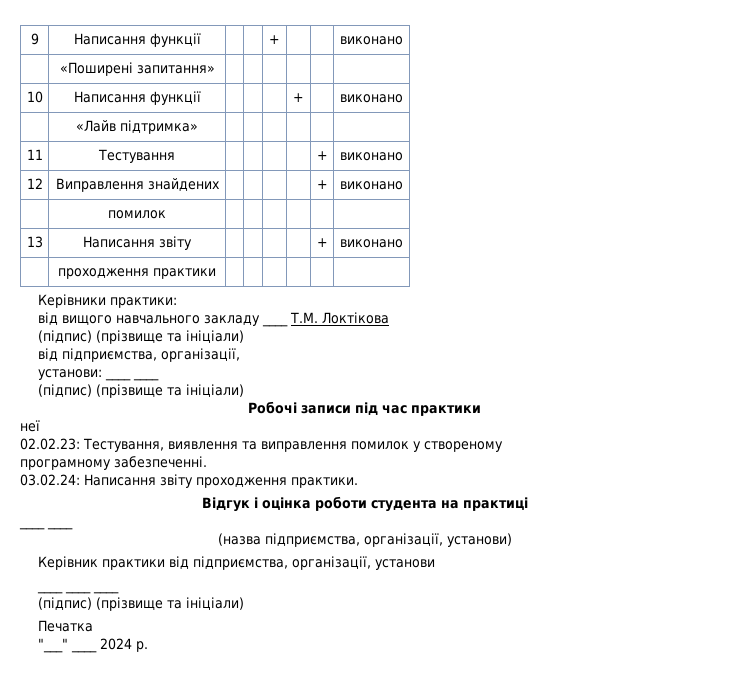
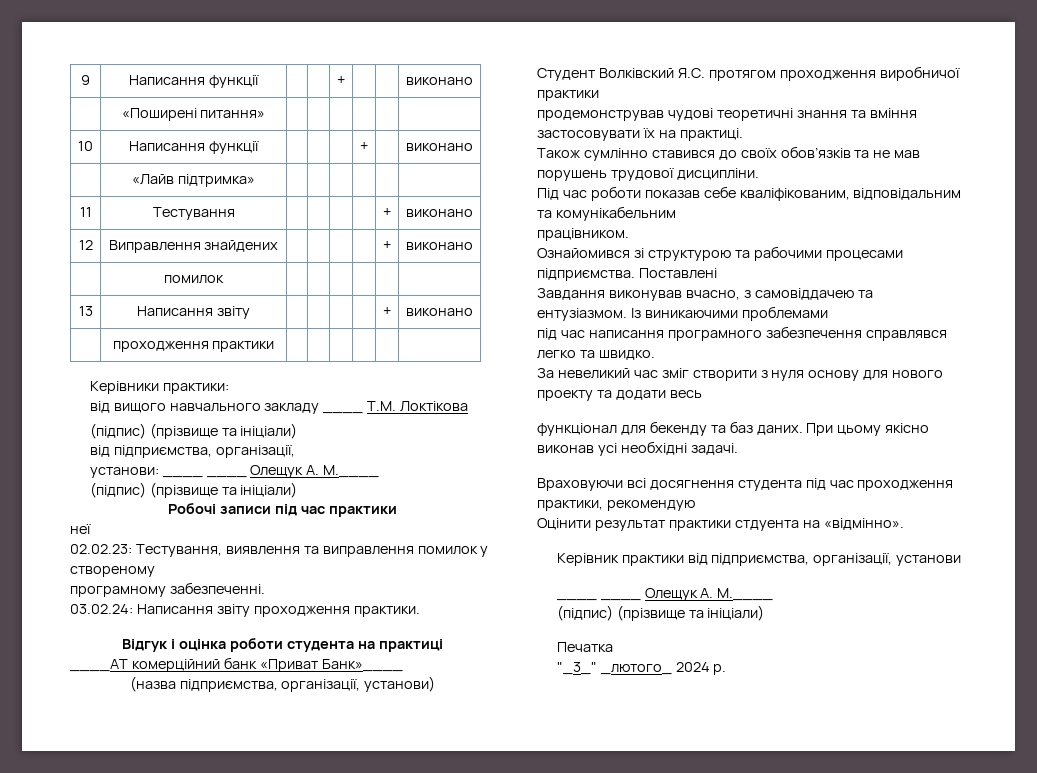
[136,65,215,74] запитання» -> [200,110,266,118] питання»
(159, 379) none -> [250,465,380,478] Олещук А. М.____
[19,526,73,530] ____ ____ -> [70,657,403,672] ____АТ комерційний банк «Приват Банк»____
(512, 540) none -> [537,66,960,81] [537,90,599,101] [537,108,917,121] [537,128,743,141] [537,146,921,161] [537,168,759,181] [537,186,962,201] [537,206,676,221] [537,228,629,241] [537,246,903,261] [537,268,717,281] [537,288,873,301] [537,306,828,321] [537,326,947,341] [537,350,655,360] [537,368,944,381] [537,390,702,401] [537,421,930,436] [537,441,738,456] [537,478,954,491] [537,500,695,511] [537,518,904,531] // Студент Волківский Я.С. протягом проходження виробничої практики // продемонстрував чудові теоретичні знання та вміння застосовувати їх на практиці. // Також сумлінно ставився до своїх обов’язків та не мав порушень трудової дисципліни. // Під час роботи показав себе кваліфікованим, відповідальним та комунікабельним // працівником. // Ознайомився зі структурою та рабочими процесами підприємства. Поставлені // Завдання виконував вчасно, з самовіддачею та ентузіазмом. Із виникаючими проблемами // під час написання програмного забезпечення справлявся легко та швидко. // За невеликий час зміг створити з нуля основу для нового проекту та додати весь // функціонал для бекенду та баз даних. При цьому якісно виконав усі необхідні задачі. // Враховуючи всі досягнення студента під час проходження практики, рекомендую // Оцінити результат практики стдуента на «відмінно».
[92,590,119,594] ____ -> [644,588,774,601] Олещук А. М.____
[37,638,97,653] "___" ____ -> [556,662,672,675] "_3_" _лютого_

